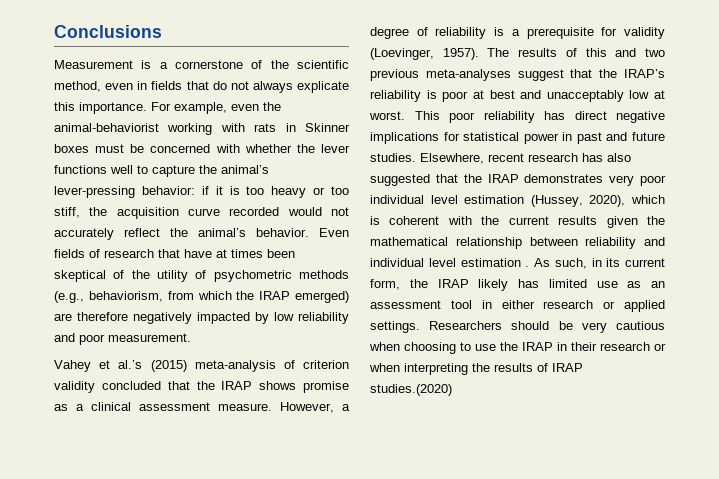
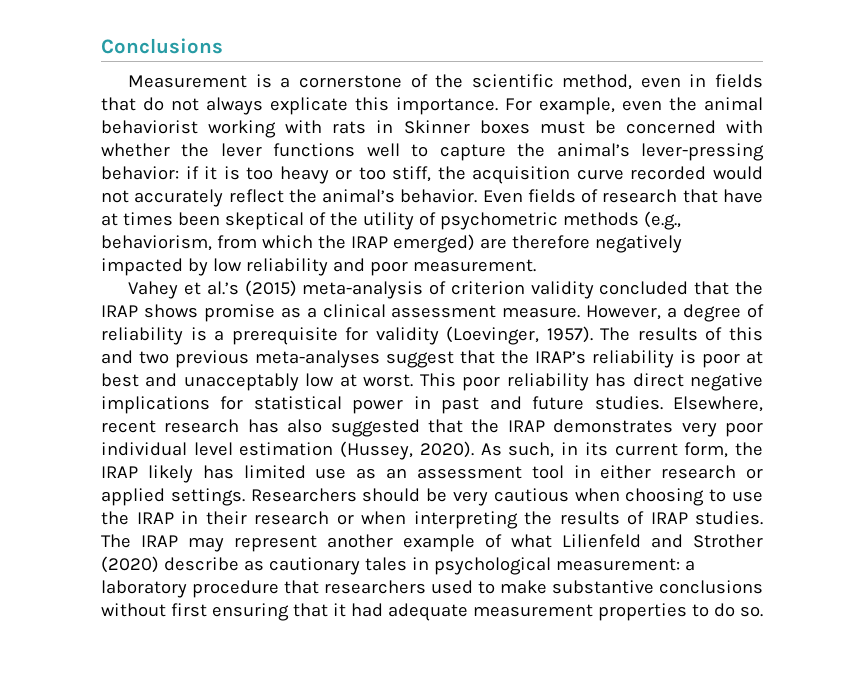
[54,123,159,132] animal-behaviorist -> [704,97,763,111] [101,120,198,134] animal behaviorist
[589,195,665,207] [370,216,665,228] [370,237,665,249] [370,258,530,267] 2020), which is coherent with the current results given the mathematical relationship between reliability and individual level estimation . -> [419,441,474,458] 2020).
[370,384,452,396] studies.(2020) -> [695,511,763,525] [101,534,763,552] [101,556,695,575] [101,580,763,598] [101,603,763,621] studies. The IRAP may represent another example of what Lilienfeld and Strother (2020) describe as cautionary tales in psychological measurement: a laboratory procedure that researchers used to make substantive conclusions without first ensuring that it had adequate measurement properties to do so.

